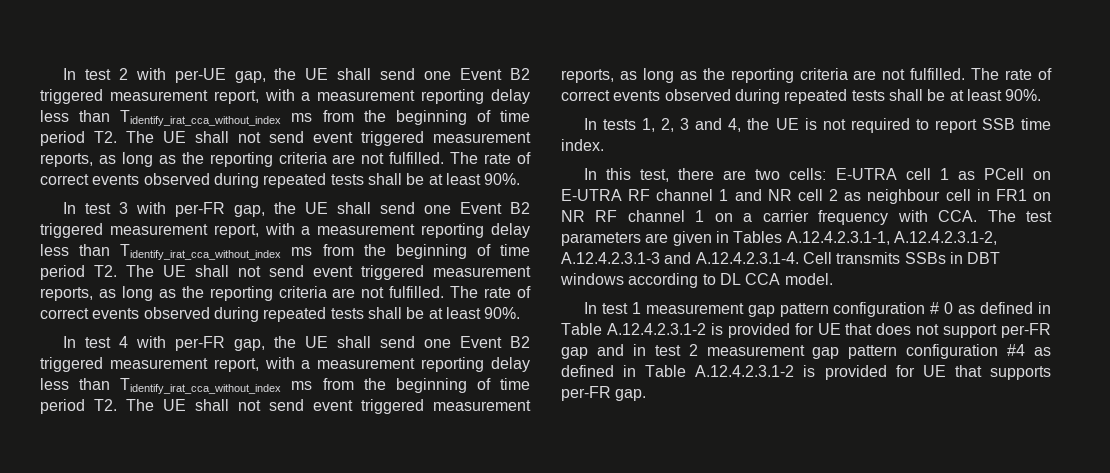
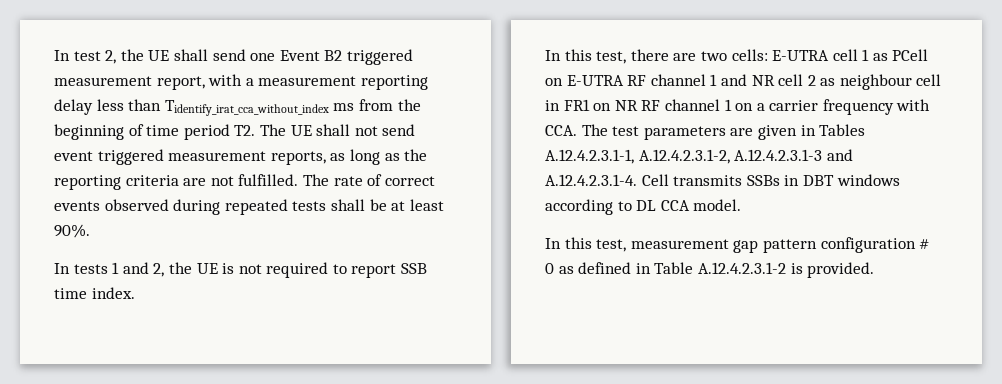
[62,68,530,83] [40,89,530,104] [40,110,530,126] [40,131,531,146] [40,152,532,167] [40,173,521,188] [62,202,530,217] [40,223,530,238] [40,244,530,260] [40,265,531,280] [40,286,532,301] [40,307,521,322] [62,336,265,351] In test 2 with per-UE gap, the UE shall send one Event B2 triggered measurement report, with a measurement reporting delay less than Tidentify_irat_cca_without_index ms from the beginning of time period T2. The UE shall not send event triggered measurement reports, as long as the reporting criteria are not fulfilled. The rate of correct events observed during repeated tests shall be at least 90%. // In test 3 with per-FR gap, the UE shall send one Event B2 triggered measurement report, with a measurement reporting delay less than Tidentify_irat_cca_without_index ms from the beginning of time period T2. The UE shall not send event triggered measurement reports, as long as the reporting criteria are not fulfilled. The rate of correct events observed during repeated tests shall be at least 90%. // In test 4 with per-FR gap, -> [54,50,117,64] In test 2,
[642,118,742,132] 1, 2, 3 and 4, -> [112,262,165,277] 1 and 2,
[601,302,641,314] test 1 -> [564,237,627,252] this test,
[727,323,1051,338] [561,344,1051,359] [561,365,1051,380] [561,386,647,401] provided for UE that does not support per-FR gap and in test 2 measurement gap pattern configuration #4 as defined in Table A.12.4.2.3.1-2 is provided for UE that supports per-FR gap. -> [807,262,875,278] provided.

